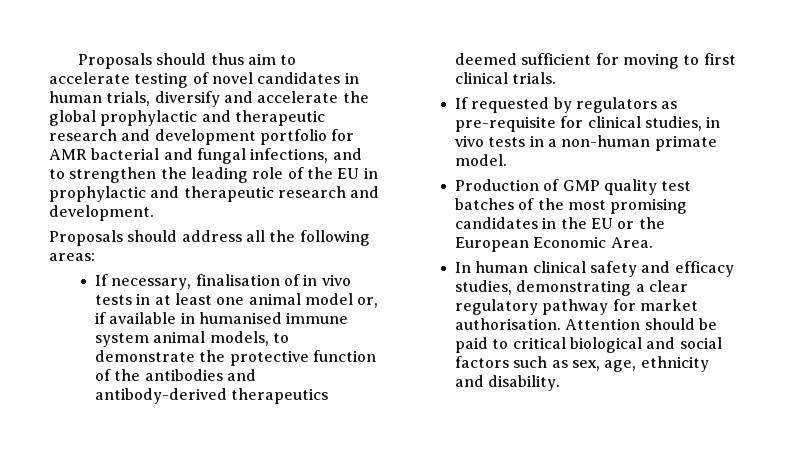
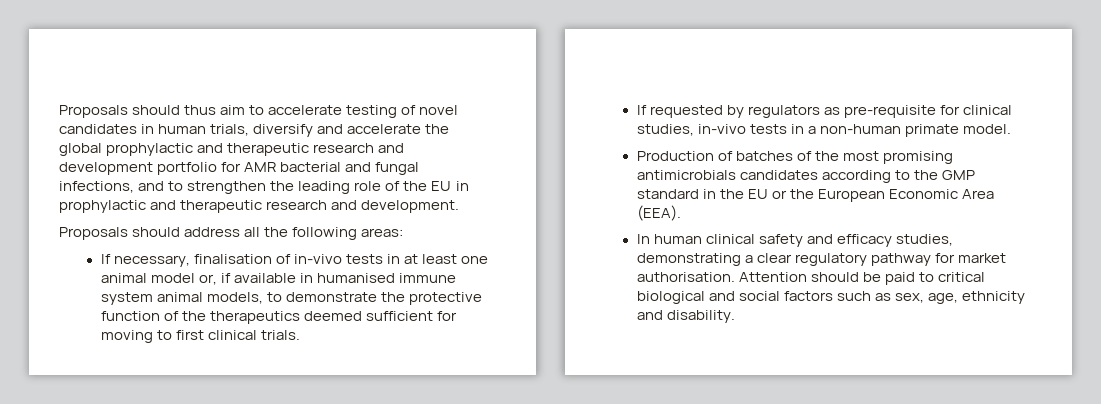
[303,274,351,286] in vivo -> [293,254,342,264] in-vivo
[144,369,256,381] [95,388,228,404] antibodies and antibody-derived -> (206, 316) none
[706,116,721,128] [455,135,485,147] in vivo -> [697,124,746,134] in-vivo
[562,179,692,195] GMP quality test -> (733, 156) none
[455,217,539,229] candidates -> [636,170,975,183] [636,189,699,199] antimicrobials candidates according to the GMP standard
[610,237,653,248] Area. -> [962,189,995,199] [636,205,681,221] Area (EEA).

